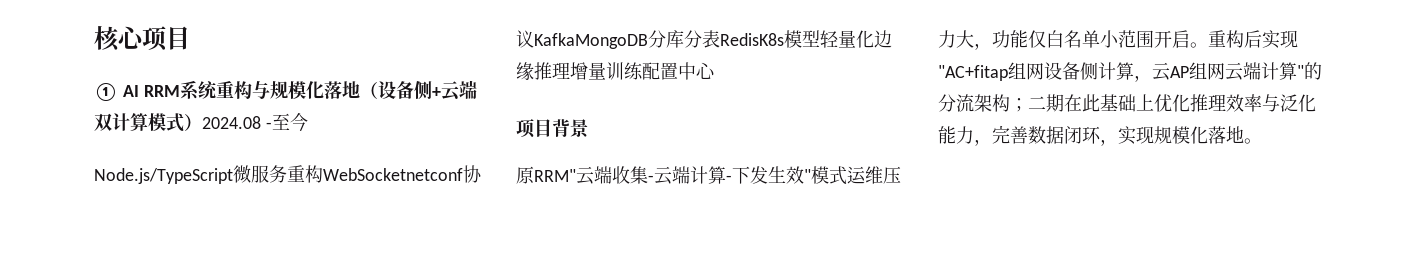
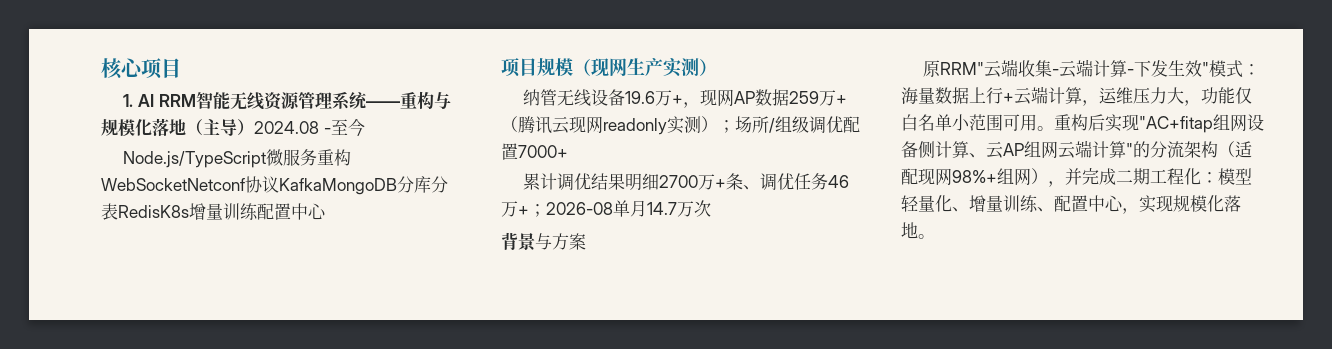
[94,83,118,101] ① -> [123,94,134,107] 1.
[179,80,217,100] 系统 -> [195,91,400,110] 智能无线资源管理系统——
[377,80,477,101] [94,113,184,132] 设备侧+云端双计算模式 -> [203,119,237,136] 主导
[323,168,463,181] WebSocketnetconf -> [101,178,245,191] WebSocketNetconf
[784,30,892,48] [516,62,570,80] 模型轻量化边缘推理 -> (189, 211) none
(552, 128) none -> [537,58,717,77] [523,89,848,108] [501,116,860,135] [501,143,568,160] [523,173,850,191] [501,200,711,217] 规模（现网生产实测） // 纳管无线设备19.6万+，现网AP数据259万+（腾讯云现网readonly实测）；场所/组级调优配置7000+ // 累计调优结果明细2700万+条、调优任务46万+；2026-08单月14.7万次 //
(589, 128) none -> [535,233,586,250] 与方案
(847, 175) none -> [1243,64,1261,75] [901,86,1099,106] ：海量数据上行+云端计算，
[1154,30,1190,48] 开启 -> [1003,114,1037,131] 可用
[1134,75,1152,82] ， -> [969,153,986,158] 、
[1010,94,1316,112] [938,125,1101,146] ；二期在此基础上优化推理效率与泛化能力，完善数据闭环 -> [1218,141,1252,158] [901,168,1252,187] [901,195,1123,212] （适配现网98%+组网），并完成二期工程化：模型轻量化、增量训练、配置中心

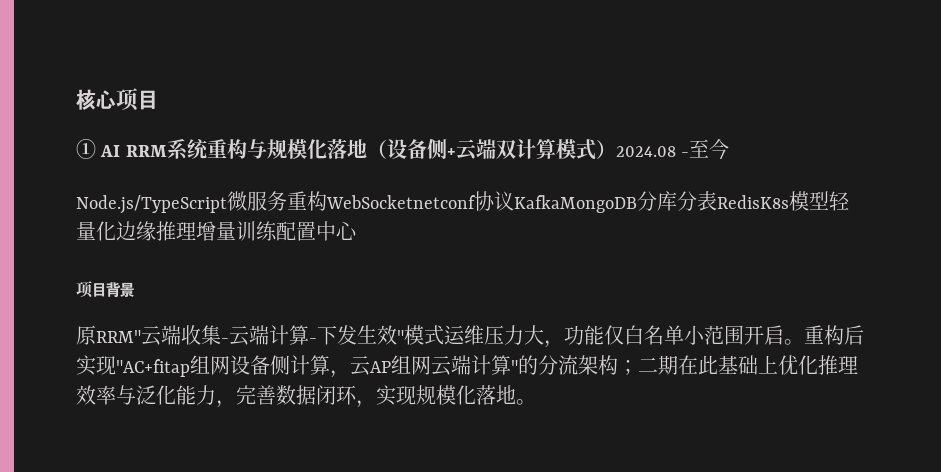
[123,94,134,107] 1. -> [76,139,96,159] ①
[195,91,400,110] 智能无线资源管理系统—— -> [166,138,208,160] 系统
[203,119,237,136] 主导 -> [386,138,596,161] 设备侧+云端双计算模式
[101,178,245,191] WebSocketNetconf -> [326,195,476,209] WebSocketnetconf
(189, 211) none -> [789,191,850,211] [76,221,196,241] 模型轻量化边缘推理
[537,58,717,77] [523,89,848,108] [501,116,860,135] [501,143,568,160] [523,173,850,191] [501,200,711,217] 规模（现网生产实测） // 纳管无线设备19.6万+，现网AP数据259万+（腾讯云现网readonly实测）；场所/组级调优配置7000+ // 累计调优结果明细2700万+条、调优任务46万+；2026-08单月14.7万次 // -> (106, 290) none
[535,233,586,250] 与方案 -> (134, 290) none
[1243,64,1261,75] [901,86,1099,106] ：海量数据上行+云端计算， -> (444, 335) none
[1003,114,1037,131] 可用 -> [744,325,784,345] 开启
[969,153,986,158] 、 -> [330,370,350,378] ，
[1218,141,1252,158] [901,168,1252,187] [901,195,1123,212] （适配现网98%+组网），并完成二期工程化：模型轻量化、增量训练、配置中心 -> [618,355,858,375] [76,385,357,408] ；二期在此基础上优化推理效率与泛化能力，完善数据闭环

